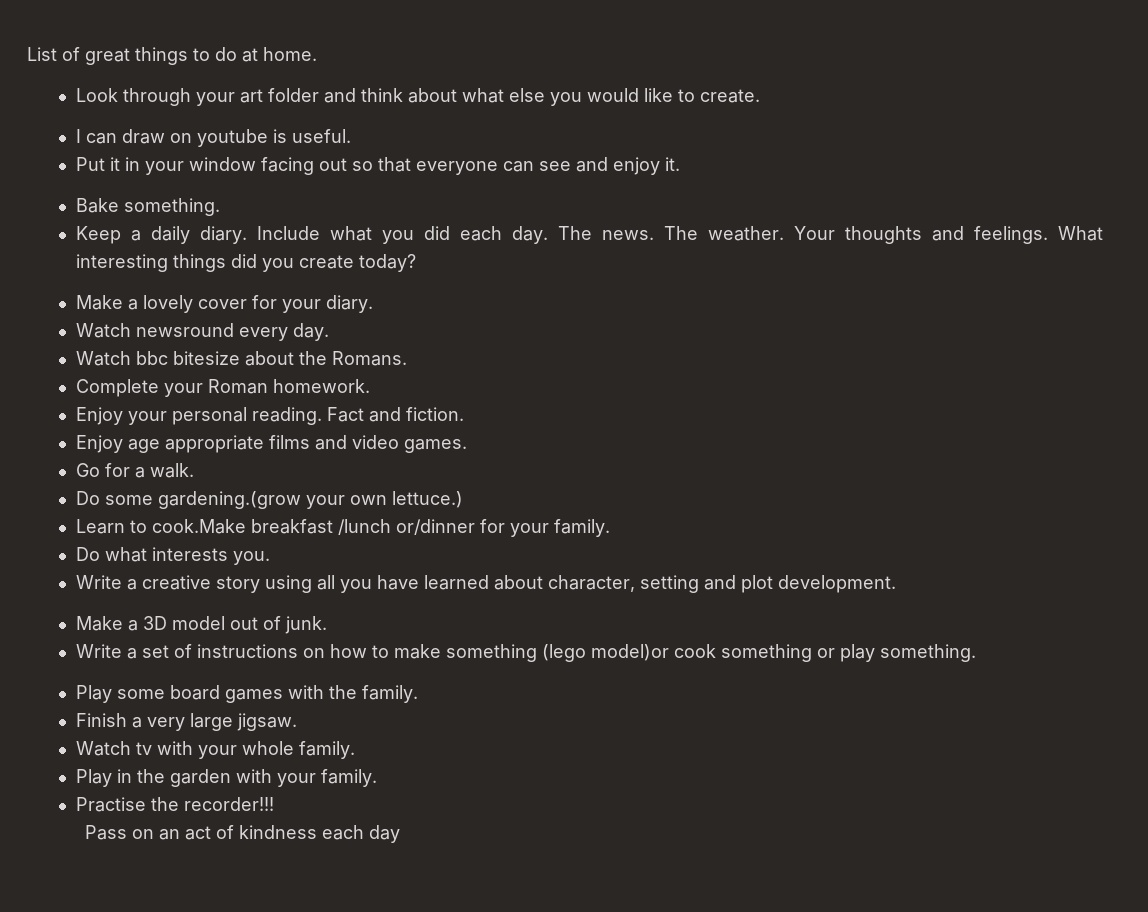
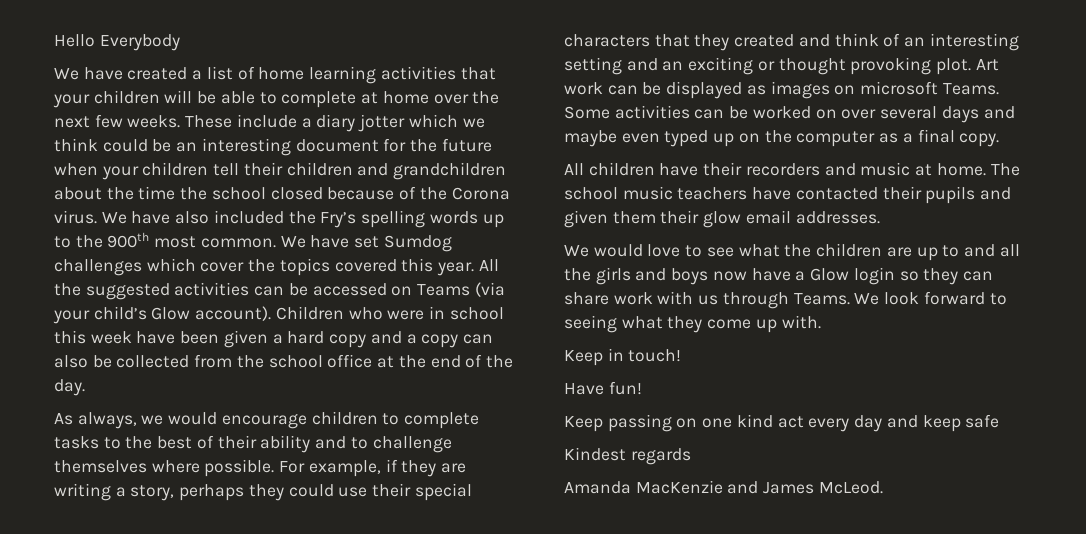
[27,47,317,65] [75,88,760,106] [75,129,351,147] [75,157,680,175] [75,198,220,216] [75,226,1104,244] [75,254,416,272] [75,295,373,313] [75,323,329,341] [75,351,407,366] [75,379,370,397] [75,407,464,425] [75,435,467,453] [75,463,194,478] [75,491,463,509] [75,519,610,537] [75,547,270,565] [75,575,896,593] [75,616,327,634] [75,644,976,662] [75,685,418,703] [75,713,297,731] [75,741,355,759] [75,769,377,787] [75,797,274,812] [84,825,400,843] List of great things to do at home. // Look through your art folder and think about what else you would like to create. // I can draw on youtube is useful. // Put it in your window facing out so that everyone can see and enjoy it. // Bake something. // Keep a daily diary. Include what you did each day. The news. The weather. Your thoughts and feelings. What interesting things did you create today? // Make a lovely cover for your diary. // Watch newsround every day. // Watch bbc bitesize about the Romans. // Complete your Roman homework. // Enjoy your personal reading. Fact and fiction. // Enjoy age appropriate films and video games. // Go for a walk. // Do some gardening.(grow your own lettuce.) // Learn to cook.Make breakfast /lunch or/dinner for your family. // Do what interests you. // Write a creative story using all you have learned about character, setting and plot development. // Make a 3D model out of junk. // Write a set of instructions on how to make something (lego model)or cook something or play something. // Play some board games with the family. // Finish a very large jigsaw. // Watch tv with your whole family. // Play in the garden with your family. // Practise the recorder!!! // Pass on an act of kindness each day -> [54,34,180,51] [54,66,496,84] [53,90,500,108] [54,114,485,132] [54,138,492,156] [54,162,507,180] [54,186,510,200] [54,210,504,228] [54,232,452,252] [54,258,499,276] [54,282,505,300] [53,306,504,324] [54,330,493,348] [54,354,513,368] [54,379,85,396] [54,411,480,429] [54,435,452,453] [54,459,467,477] [54,483,472,501] [564,33,1019,51] [564,57,999,75] [564,81,999,99] [564,105,1015,123] [564,129,1000,147] [564,162,1020,176] [564,186,1012,204] [564,210,880,228] [564,243,1020,261] [564,267,993,285] [564,291,1007,309] [564,315,821,333] [564,348,682,366] [564,381,642,395] [564,414,1000,432] [564,447,691,465] [564,480,883,494] Hello Everybody // We have created a list of home learning activities that your children will be able to complete at home over the next few weeks. These include a diary jotter which we think could be an interesting document for the future when your children tell their children and grandchildren about the time the school closed because of the Corona virus. We have also included the Fry’s spelling words up to the 900th most common. We have set Sumdog challenges which cover the topics covered this year. All the suggested activities can be accessed on Teams (via your child’s Glow account). Children who were in school this week have been given a hard copy and a copy can also be collected from the school office at the end of the day. // As always, we would encourage children to complete tasks to the best of their ability and to challenge themselves where possible. For example, if they are writing a story, perhaps they could use their special characters that they created and think of an interesting setting and an exciting or thought provoking plot. Art work can be displayed as images on microsoft Teams. Some activities can be worked on over several days and maybe even typed up on the computer as a final copy. // All children have their recorders and music at home. The school music teachers have contacted their pupils and given them their glow email addresses. // We would love to see what the children are up to and all the girls and boys now have a Glow login so they can share work with us through Teams. We look forward to seeing what they come up with. // Keep in touch! // Have fun! // Keep passing on one kind act every day and keep safe // Kindest regards // Amanda MacKenzie and James McLeod.

